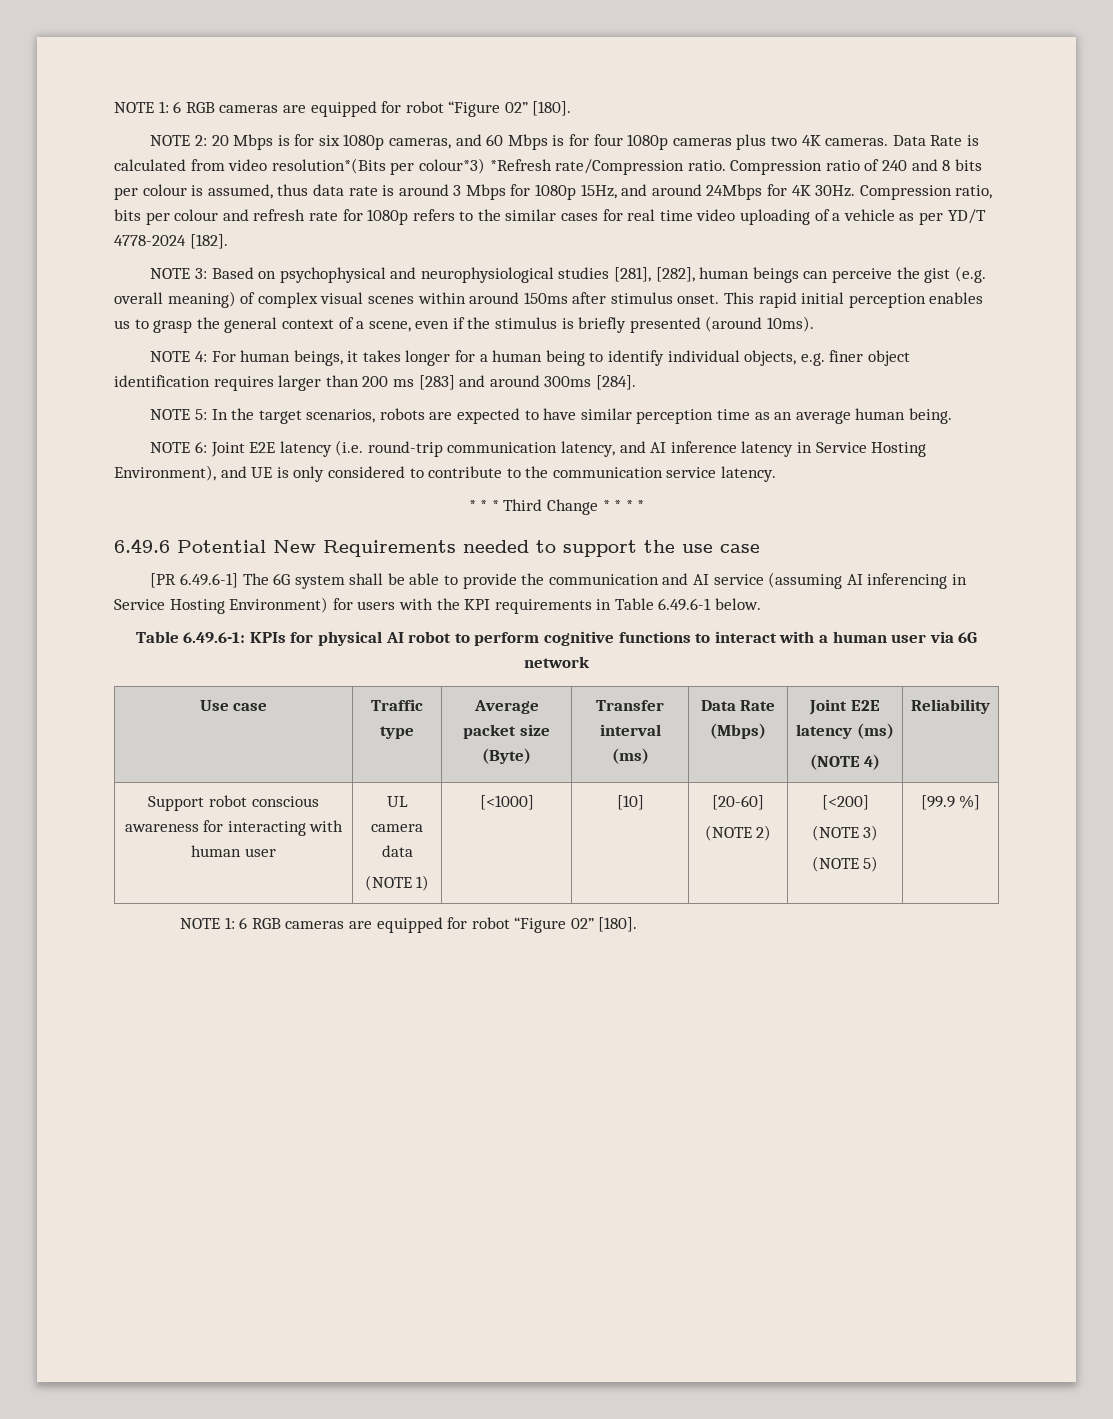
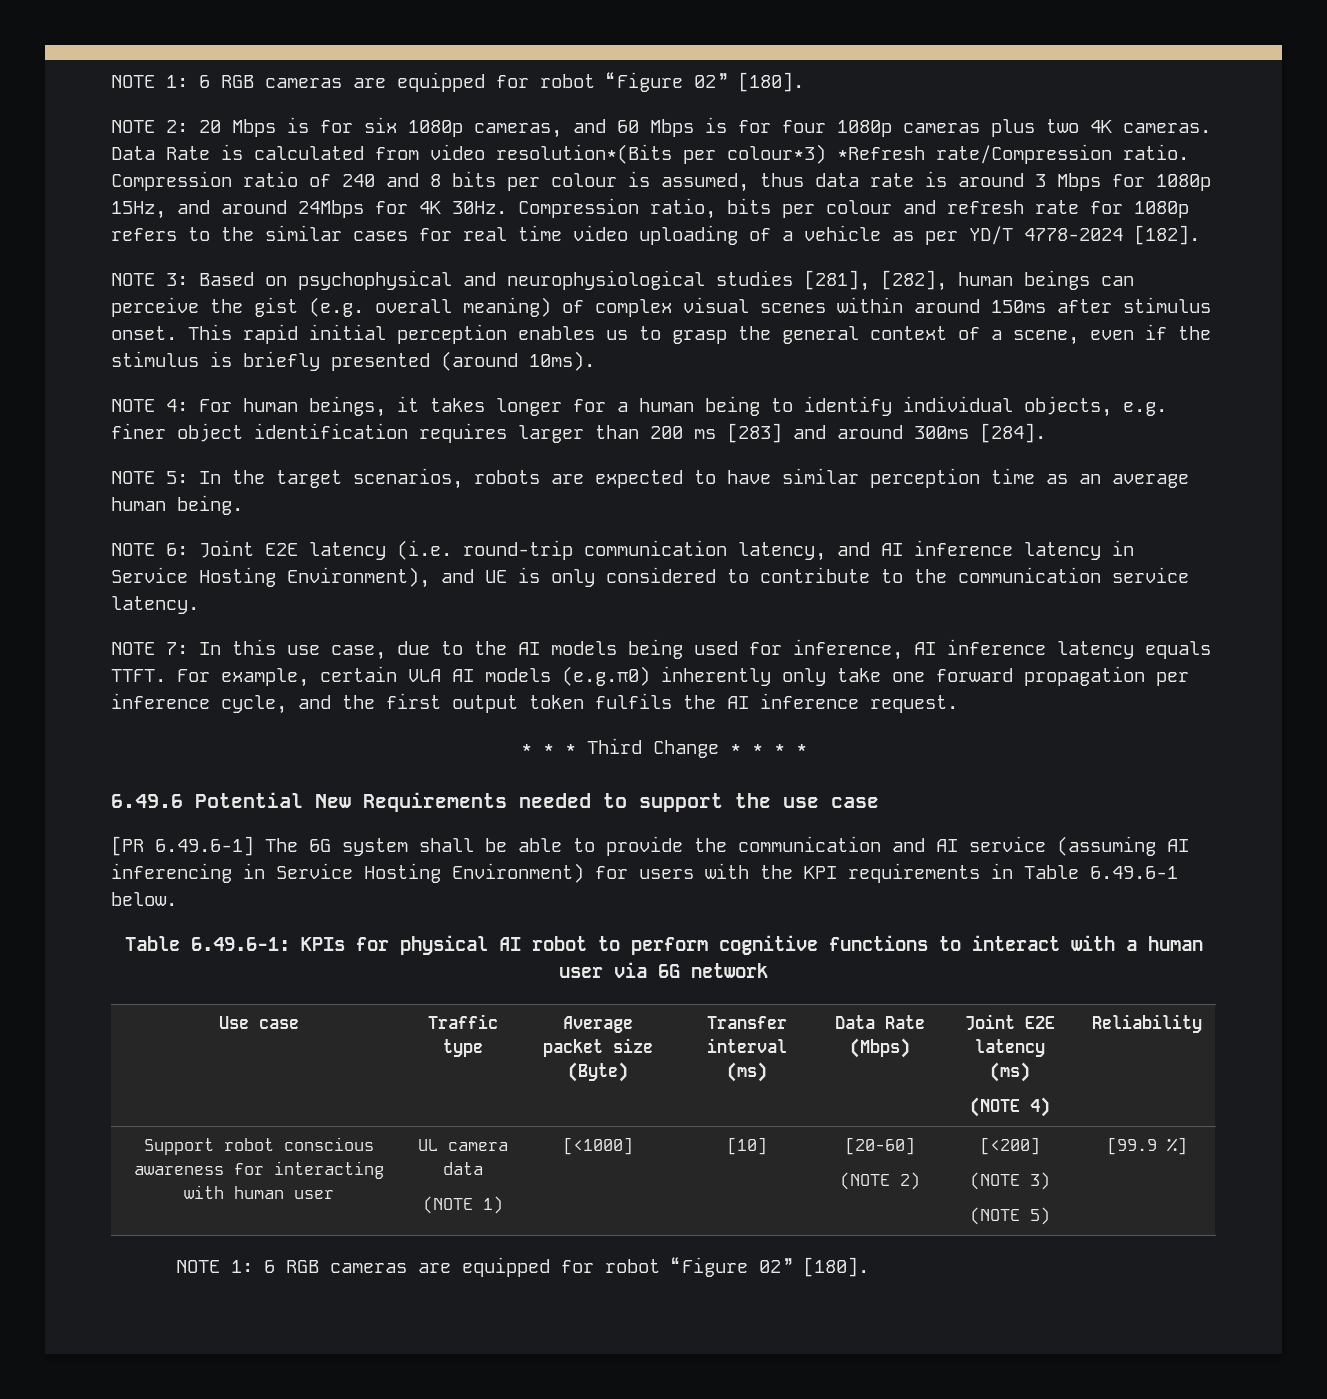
(777, 474) none -> [111,639,1211,660] [111,666,1189,687] [111,693,958,714] // NOTE 7: In this use case, due to the AI models being used for inference, AI inference latency equals TTFT. For example, certain VLA AI models (e.g.π0) inherently only take one forward propagation per inference cycle, and the first output token fulfils the AI inference request.

